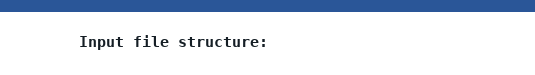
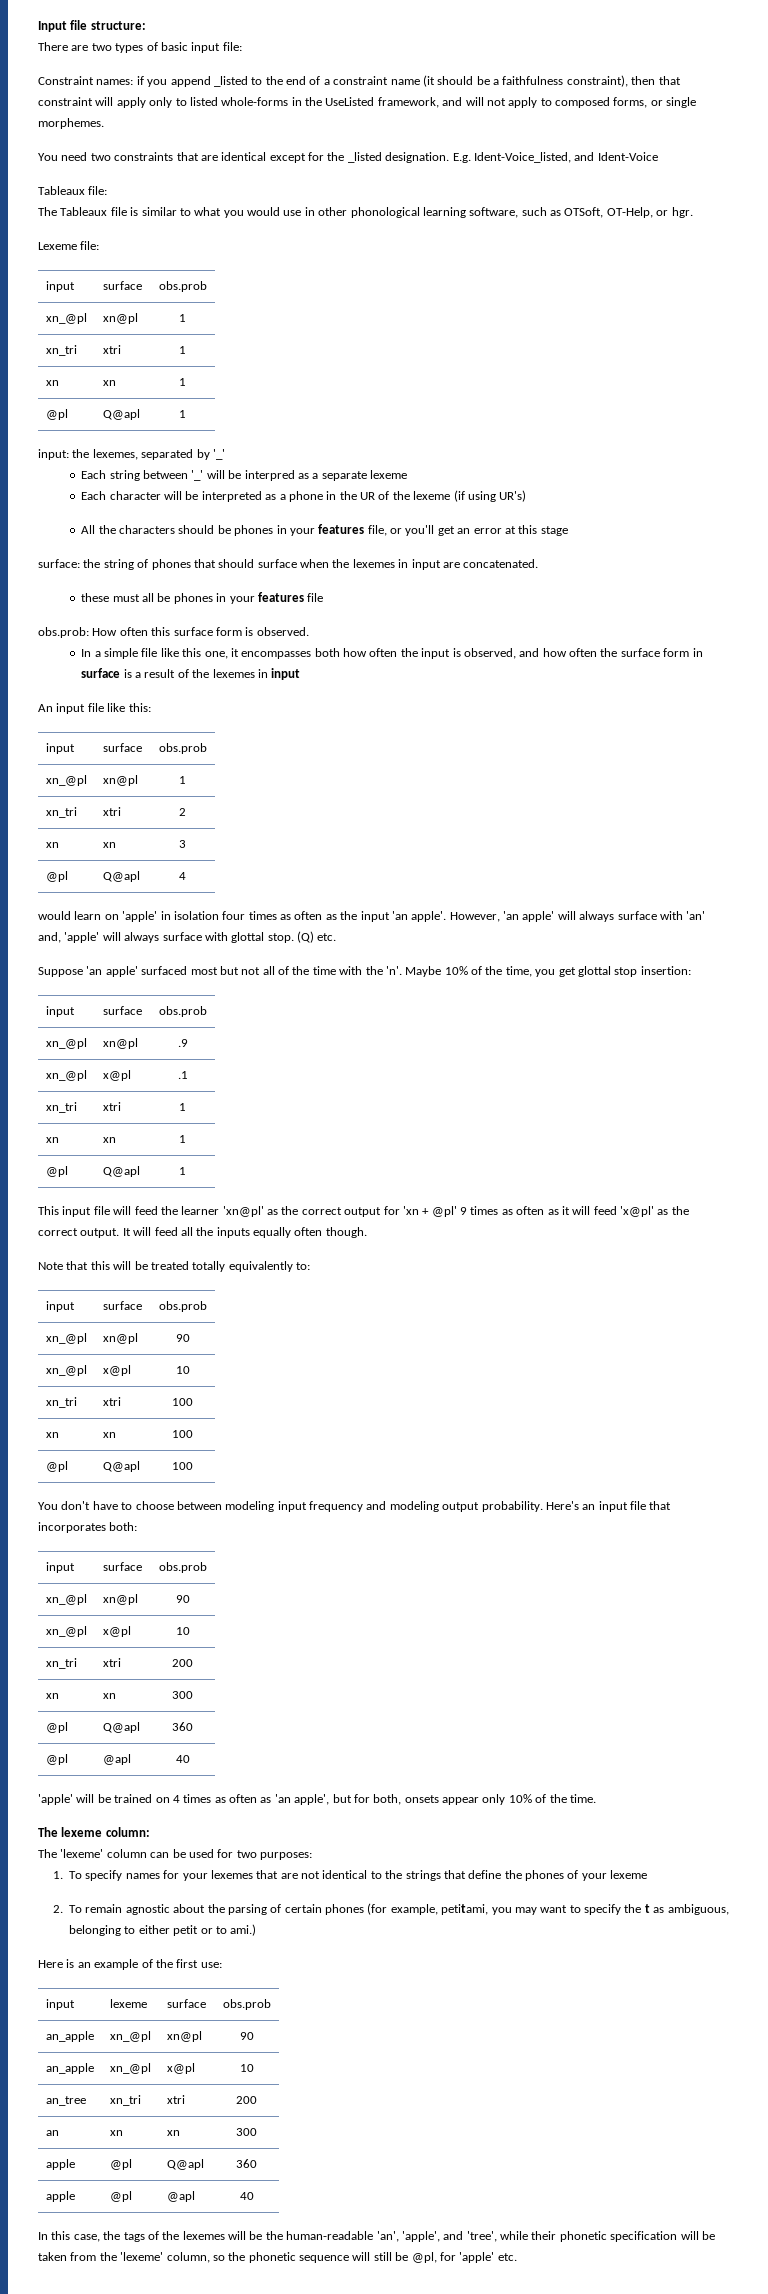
(268, 42) none -> [38,42,242,53] [38,75,681,87] [38,97,697,108] [38,118,104,129] [38,152,658,163] [38,186,108,195] [38,207,693,218] [38,241,100,250] [45,281,75,292] [102,281,142,290] [158,281,207,292] [45,313,87,324] [102,313,138,324] [179,314,186,322] [45,345,77,356] [102,345,121,354] [179,346,186,354] [45,380,59,386] [102,380,116,386] [179,378,186,386] [45,409,68,420] [102,409,140,420] [179,410,186,418] [38,449,225,460] [81,470,408,481] [81,490,527,502] [81,524,568,536] [38,559,539,570] [81,592,324,604] [38,627,309,638] [81,648,703,659] [81,668,301,680] [38,703,151,714] [45,743,75,754] [102,743,142,752] [158,743,207,754] [45,775,87,786] [102,775,138,786] [179,776,186,784] [45,807,77,818] [102,807,121,816] [179,808,186,816] [45,842,59,848] [102,842,116,848] [179,840,186,848] [45,871,68,882] [102,871,140,882] [179,872,186,880] [38,911,706,922] [38,931,337,943] [38,966,691,977] [45,1006,75,1017] [102,1006,142,1015] [158,1006,207,1017] [45,1038,87,1049] [102,1038,138,1049] [177,1039,188,1047] [45,1070,87,1081] [102,1070,131,1081] [177,1071,188,1079] [45,1102,77,1113] [102,1102,121,1111] [179,1103,186,1111] [45,1137,59,1143] [102,1137,116,1143] [179,1135,186,1143] [45,1166,68,1177] [102,1166,140,1177] [179,1167,186,1175] [38,1206,689,1217] [38,1227,367,1238] [38,1261,310,1272] [45,1301,75,1312] [102,1301,142,1310] [158,1301,207,1312] [45,1333,87,1344] [102,1333,138,1344] [175,1334,190,1342] [45,1365,87,1376] [102,1365,131,1376] [175,1366,190,1374] [45,1397,77,1408] [102,1397,121,1406] [172,1398,193,1406] [45,1432,59,1438] [102,1432,116,1438] [172,1430,193,1438] [45,1461,68,1472] [102,1461,140,1472] [172,1462,193,1470] [38,1501,672,1512] [38,1522,138,1533] [45,1562,75,1573] [102,1562,142,1571] [158,1562,207,1573] [45,1594,87,1605] [102,1594,138,1605] [175,1595,190,1603] [45,1626,87,1637] [102,1626,131,1637] [175,1627,190,1635] [45,1658,77,1669] [102,1658,121,1667] [172,1659,193,1667] [45,1693,59,1699] [102,1693,116,1699] [172,1691,193,1699] [45,1722,68,1733] [102,1722,140,1733] [172,1722,193,1731] [45,1754,68,1765] [102,1754,131,1765] [175,1755,190,1763] [38,1794,596,1805] [38,1827,150,1837] [38,1849,312,1860] [52,1870,648,1881] [52,1903,729,1915] [69,1924,257,1936] [38,1959,222,1970] [45,1999,75,2010] [109,1999,147,2008] [166,1999,206,2008] [222,1999,271,2010] [45,2031,94,2042] [109,2031,151,2042] [166,2031,202,2042] [239,2032,254,2040] [45,2063,94,2074] [109,2063,151,2074] [166,2063,195,2074] [239,2064,254,2072] [45,2096,86,2106] [109,2095,141,2106] [166,2095,185,2104] [236,2096,257,2104] [45,2130,59,2136] [109,2130,123,2136] [166,2130,180,2136] [236,2128,257,2136] [45,2159,75,2170] [109,2159,132,2170] [166,2159,204,2170] [236,2159,257,2168] [45,2191,75,2202] [109,2191,132,2202] [166,2191,195,2202] [239,2192,254,2200] [38,2231,715,2242] [38,2252,517,2263] // There are two types of basic input file: // Constraint names: if you append _listed to the end of a constraint name (it should be a faithfulness constraint), then that constraint will apply only to listed whole-forms in the UseListed framework, and will not apply to composed forms, or single morphemes. // You need two constraints that are identical except for the _listed designation. E.g. Ident-Voice_listed, and Ident-Voice // Tableaux file: // The Tableaux file is similar to what you would use in other phonological learning software, such as OTSoft, OT-Help, or hgr. // Lexeme file: // input | surface | obs.prob // xn_@pl | xn@pl | 1 // xn_tri | xtri | 1 // xn | xn | 1 // @pl | Q@apl | 1 // input: the lexemes, separated by '_' // Each string between '_' will be interpred as a separate lexeme // Each character will be interpreted as a phone in the UR of the lexeme (if using UR's) // All the characters should be phones in your features file, or you'll get an error at this stage // surface: the string of phones that should surface when the lexemes in input are concatenated. // these must all be phones in your features file // obs.prob: How often this surface form is observed. // In a simple file like this one, it encompasses both how often the input is observed, and how often the surface form in surface is a result of the lexemes in input // An input file like this: // input | surface | obs.prob // xn_@pl | xn@pl | 1 // xn_tri | xtri | 2 // xn | xn | 3 // @pl | Q@apl | 4 // would learn on 'apple' in isolation four times as often as the input 'an apple'. However, 'an apple' will always surface with 'an' and, 'apple' will always surface with glottal stop. (Q) etc. // Suppose 'an apple' surfaced most but not all of the time with the 'n'. Maybe 10% of the time, you get glottal stop insertion: // input | surface | obs.prob // xn_@pl | xn@pl | .9 // xn_@pl | x@pl | .1 // xn_tri | xtri | 1 // xn | xn | 1 // @pl | Q@apl | 1 // This input file will feed the learner 'xn@pl' as the correct output for 'xn + @pl' 9 times as often as it will feed 'x@pl' as the correct output. It will feed all the inputs equally often though. // Note that this will be treated totally equivalently to: // input | surface | obs.prob // xn_@pl | xn@pl | 90 // xn_@pl | x@pl | 10 // xn_tri | xtri | 100 // xn | xn | 100 // @pl | Q@apl | 100 // You don't have to choose between modeling input frequency and modeling output probability. Here's an input file that incorporates both: // input | surface | obs.prob // xn_@pl | xn@pl | 90 // xn_@pl | x@pl | 10 // xn_tri | xtri | 200 // xn | xn | 300 // @pl | Q@apl | 360 // @pl | @apl | 40 // 'apple' will be trained on 4 times as often as 'an apple', but for both, onsets appear only 10% of the time. // The lexeme column: // The 'lexeme' column can be used for two purposes: // 1. To specify names for your lexemes that are not identical to the strings that define the phones of your lexeme // 2. To remain agnostic about the parsing of certain phones (for example, petitami, you may want to specify the t as ambiguous, belonging to either petit or to ami.) // Here is an example of the first use: // input | lexeme | surface | obs.prob // an_apple | xn_@pl | xn@pl | 90 // an_apple | xn_@pl | x@pl | 10 // an_tree | xn_tri | xtri | 200 // an | xn | xn | 300 // apple | @pl | Q@apl | 360 // apple | @pl | @apl | 40 // In this case, the tags of the lexemes will be the human-readable 'an', 'apple', and 'tree', while their phonetic specification will be taken from the 'lexeme' column, so the phonetic sequence will still be @pl, for 'apple' etc.

